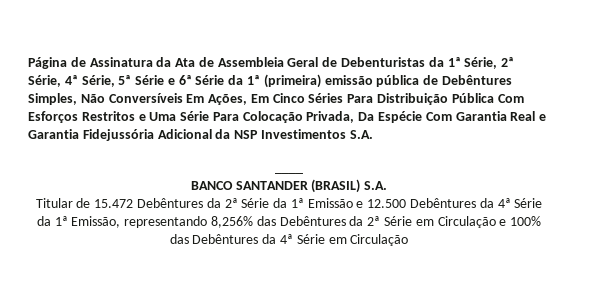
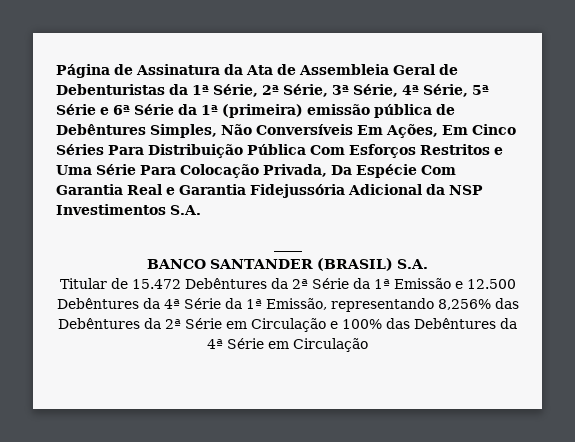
(61, 81) none -> [332,84,398,97] 3ª Série,

